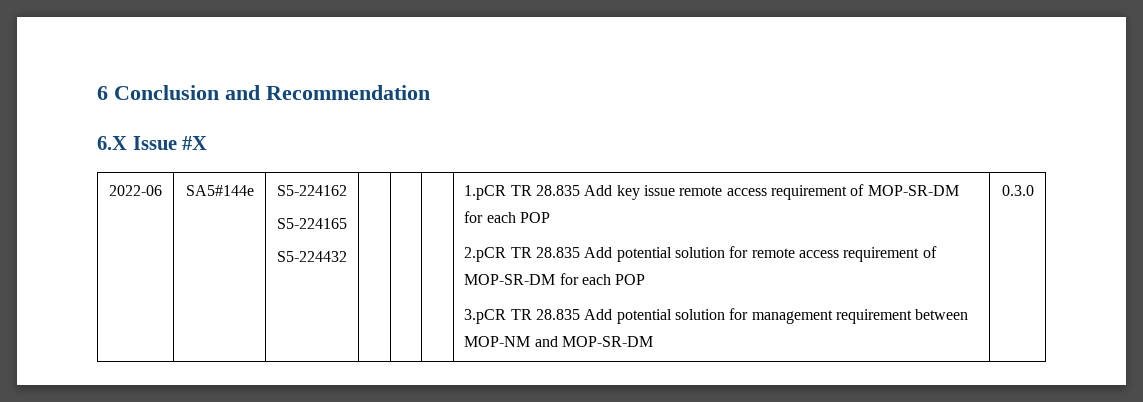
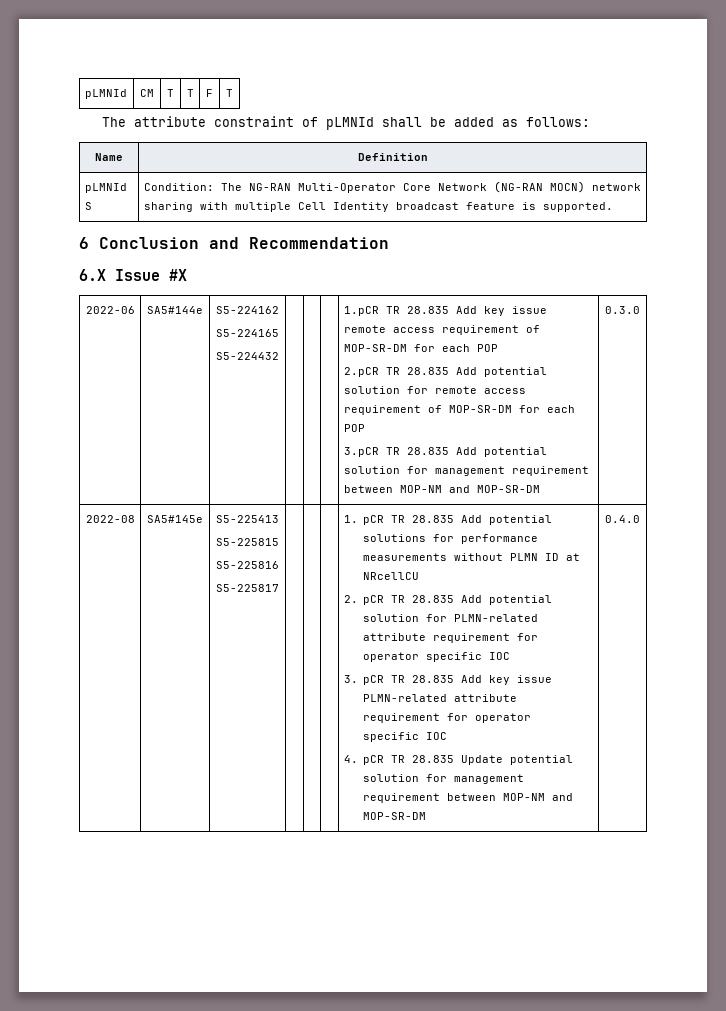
(97, 93) none -> [84,89,127,99] [140,89,154,97] [167,89,174,97] [186,89,194,97] [206,89,213,97] [226,89,233,97] [102,116,591,130] [95,153,123,161] [357,153,428,161] [84,183,127,193] [84,202,92,210] [143,181,641,193] [143,202,613,212] pLMNId | CM | T | T | F | T // The attribute constraint of pLMNId shall be added as follows: // Name | Definition // pLMNId S | Condition: The NG-RAN Multi-Operator Core Network (NG-RAN MOCN) network sharing with multiple Cell Identity broadcast feature is supported. //
(1034, 190) none -> [85,515,135,523] [147,515,203,523] [216,515,279,523] [216,538,279,546] [216,561,279,569] [216,584,279,592] [343,515,553,525] [363,534,539,544] [363,553,581,561] [363,572,420,580] [343,595,553,605] [363,614,539,622] [363,633,539,643] [363,652,511,662] [343,675,553,685] [363,694,518,702] [363,713,532,723] [363,732,448,742] [343,755,574,765] [363,774,525,784] [363,793,574,803] [363,812,427,820] [605,515,640,523] // 2022-08 | SA5#145e | S5-225413 // S5-225815 // S5-225816 // S5-225817 | | | | 1. pCR TR 28.835 Add potential solutions for performance measurements without PLMN ID at NRcellCU // 2. pCR TR 28.835 Add potential solution for PLMN-related attribute requirement for operator specific IOC // 3. pCR TR 28.835 Add key issue PLMN-related attribute requirement for operator specific IOC // 4. pCR TR 28.835 Update potential solution for management requirement between MOP-NM and MOP-SR-DM | 0.4.0

